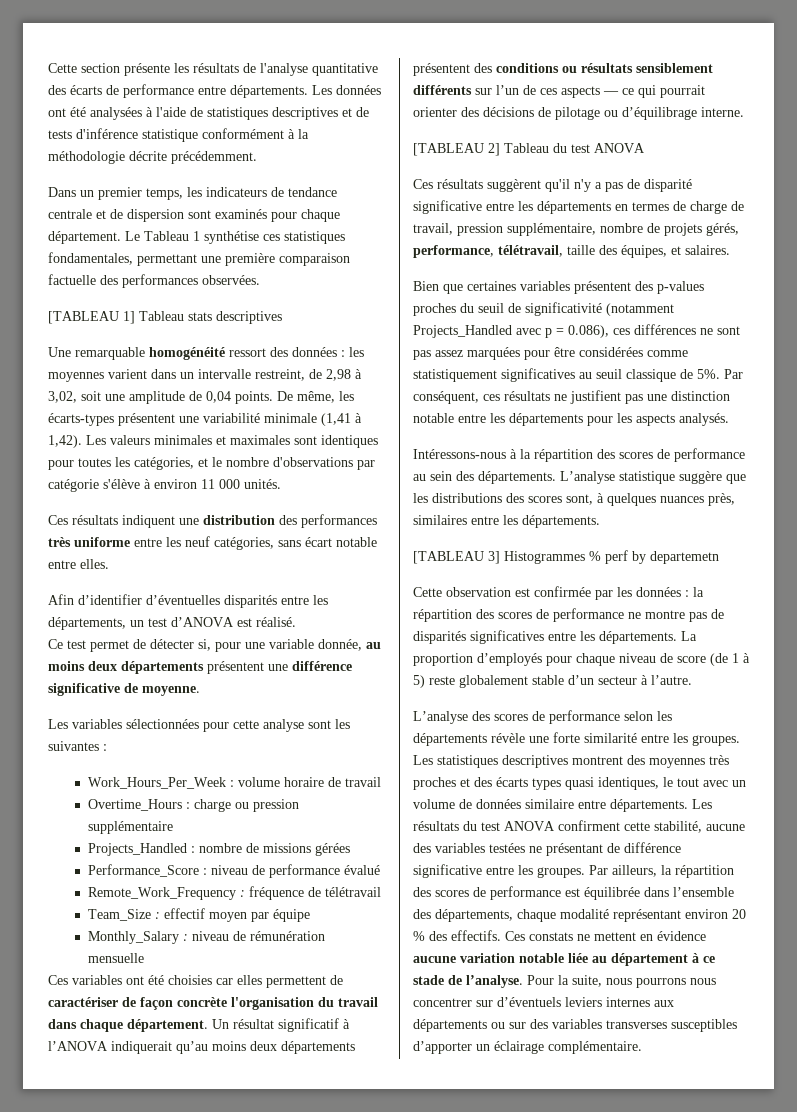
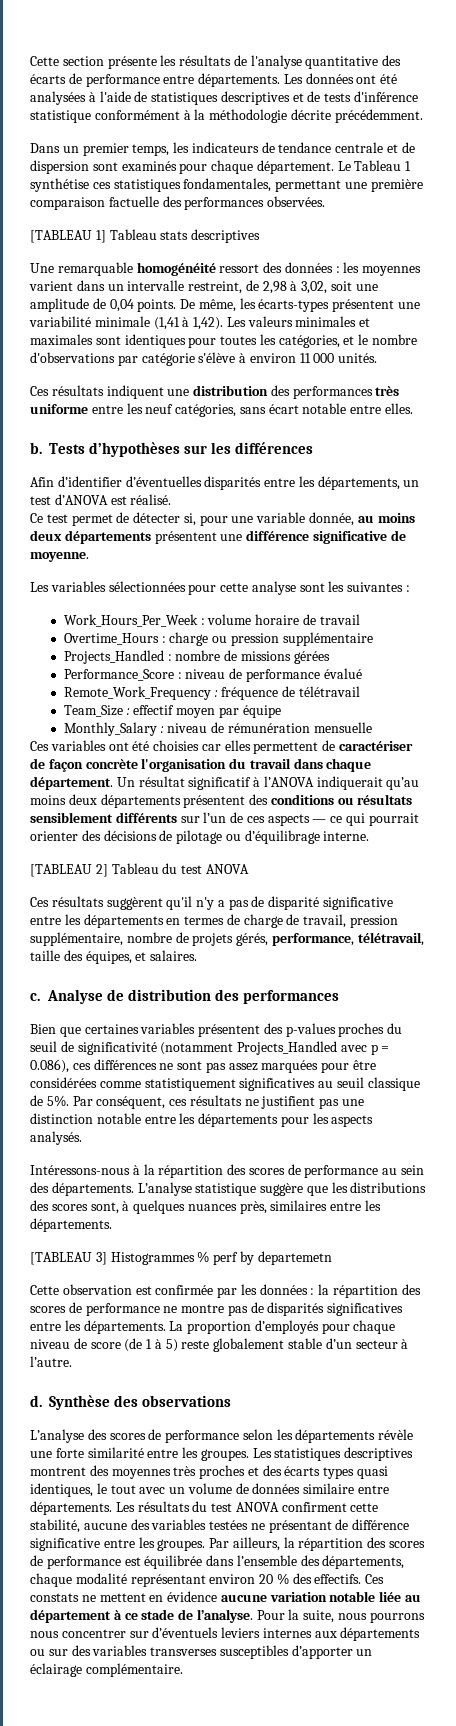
(109, 564) none -> [30,442,313,457] // b. Tests d’hypothèses sur les différences
(730, 250) none -> [30,989,339,1004] // c. Analyse de distribution des performances
(692, 680) none -> [30,1395,231,1410] // d. Synthèse des observations

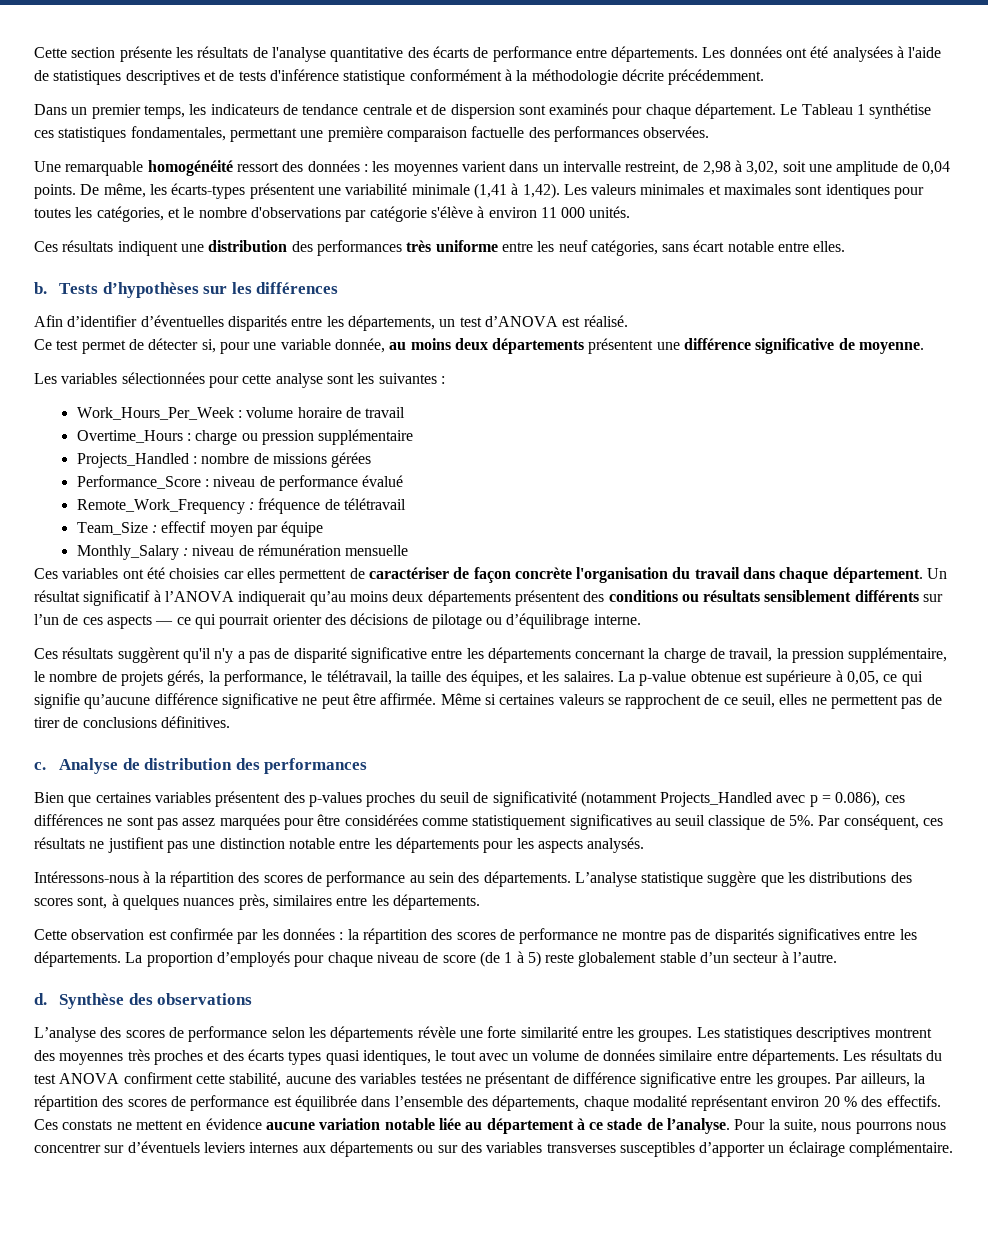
[30,229,261,243] // [TABLEAU 1] Tableau stats descriptives -> (710, 132) none
[30,863,249,877] // [TABLEAU 2] Tableau du test ANOVA -> (641, 619) none
[166,914,240,925] en termes de -> [575,648,660,659] concernant la
(347, 921) none -> [776,648,788,659] la
(123, 939) none -> [34,671,45,682] le
[271,932,424,946] performance, télétravail, -> [208,670,407,686] la performance, le télétravail, la
(147, 956) none -> [542,671,560,682] les
(198, 955) none -> [618,670,923,686] [34,693,942,709] [34,716,230,728] La p-value obtenue est supérieure à 0,05, ce qui signifie qu’aucune différence significative ne peut être affirmée. Même si certaines valeurs se rapprochent de ce seuil, elles ne permettent pas de tirer de conclusions définitives.
[30,1251,332,1265] // [TABLEAU 3] Histogrammes % perf by departemetn -> (480, 902) none

